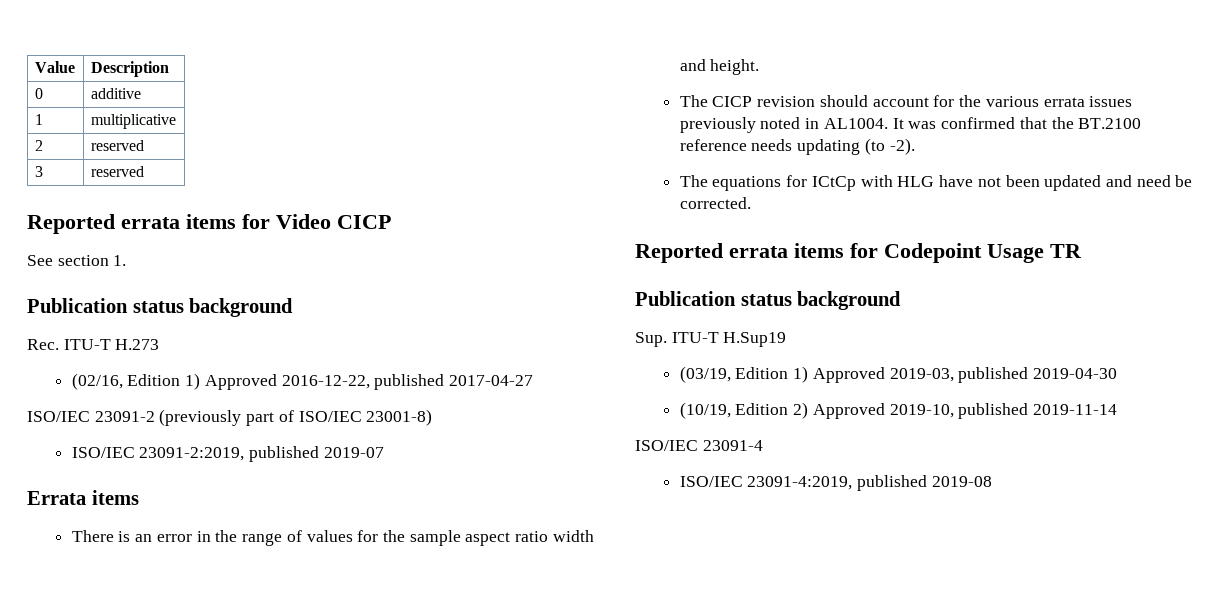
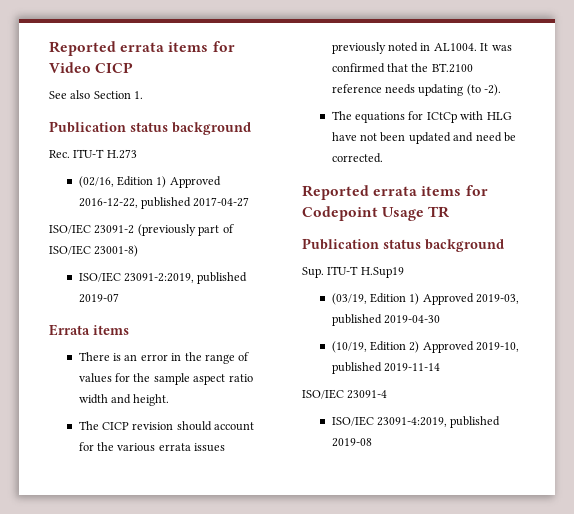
[34,61,75,73] [90,61,169,77] [34,88,43,99] [90,88,141,99] [34,114,43,125] [90,114,176,129] [34,140,43,151] [90,140,144,151] [34,166,43,177] [90,166,144,177] Value | Description // 0 | additive // 1 | multiplicative // 2 | reserved // 3 | reserved // -> (49, 48) none
[57,255,109,266] section -> [70,90,131,99] also Section

